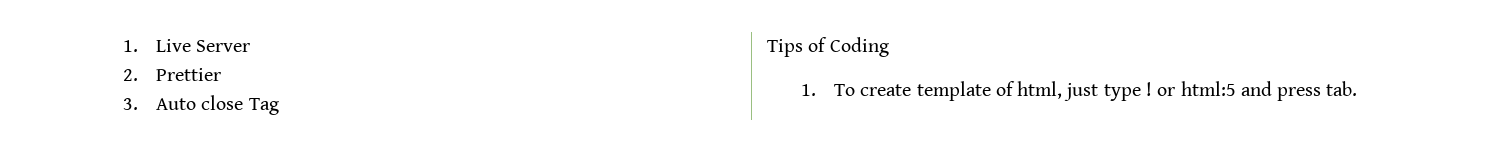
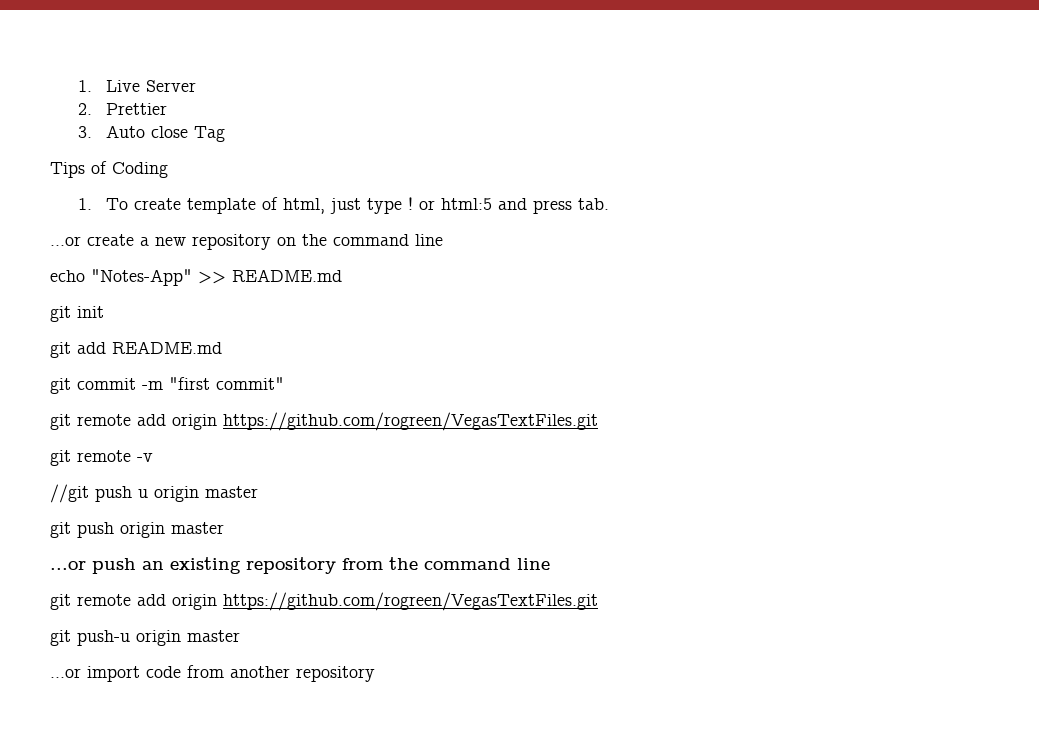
(1358, 88) none -> [50,234,443,250] [50,269,342,286] [50,306,104,322] [50,341,222,358] [50,377,284,394] [50,412,598,431] [50,450,153,466] [50,484,258,503] [50,522,224,538] [50,557,550,574] [50,592,598,611] [50,630,240,646] [50,665,375,682] // ...or create a new repository on the command line // echo "Notes-App" >> README.md // git init // git add README.md // git commit -m "first commit" // git remote add origin https://github.com/rogreen/VegasTextFiles.git // git remote -v // //git push u origin master // git push origin master // ...or push an existing repository from the command line // git remote add origin https://github.com/rogreen/VegasTextFiles.git // git push-u origin master // ...or import code from another repository

